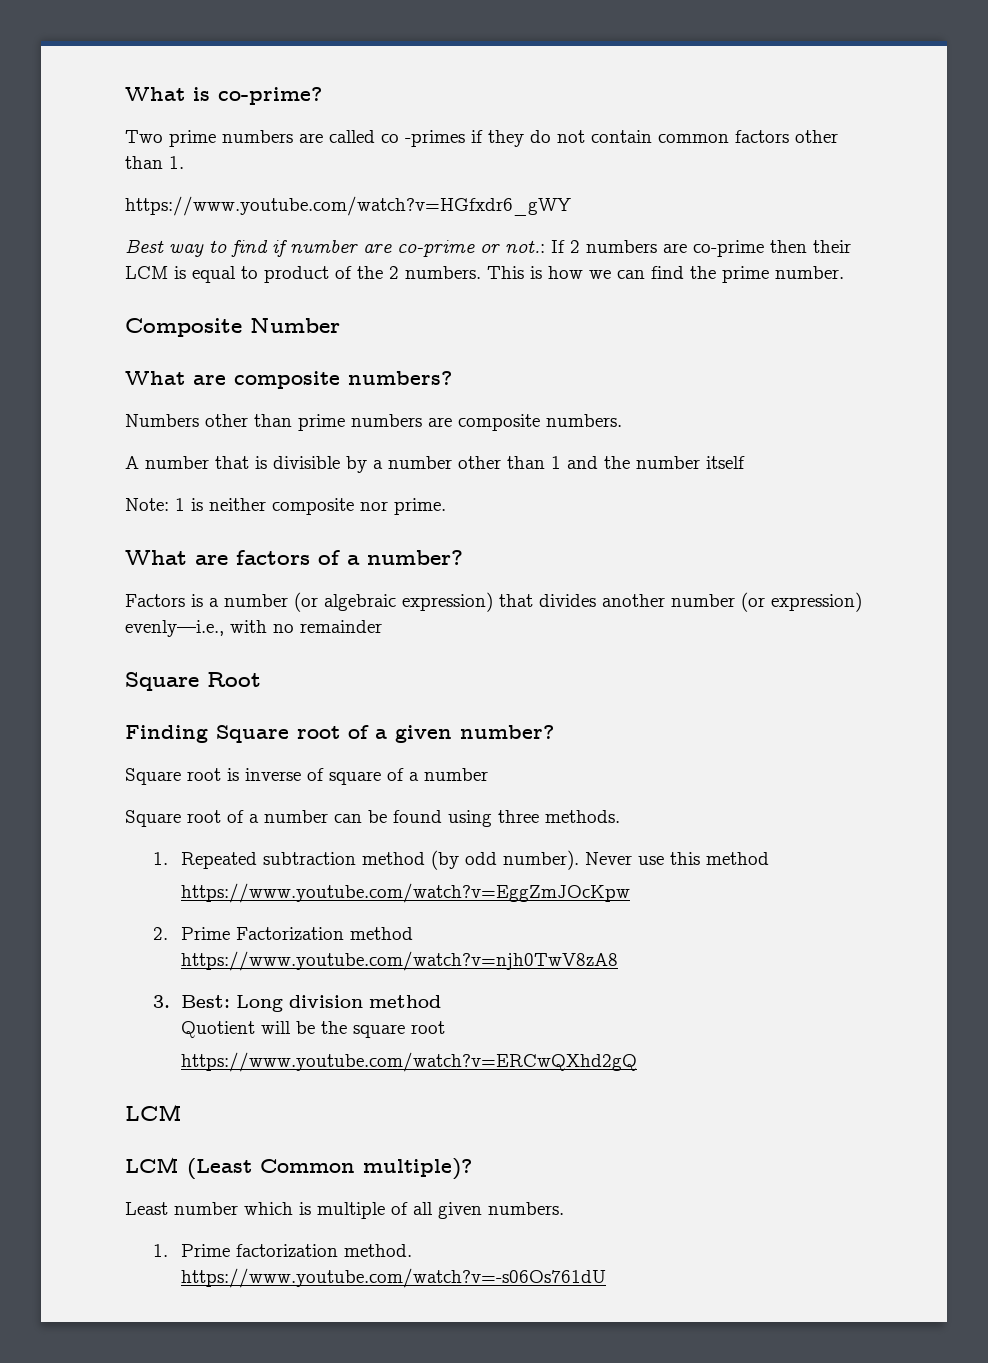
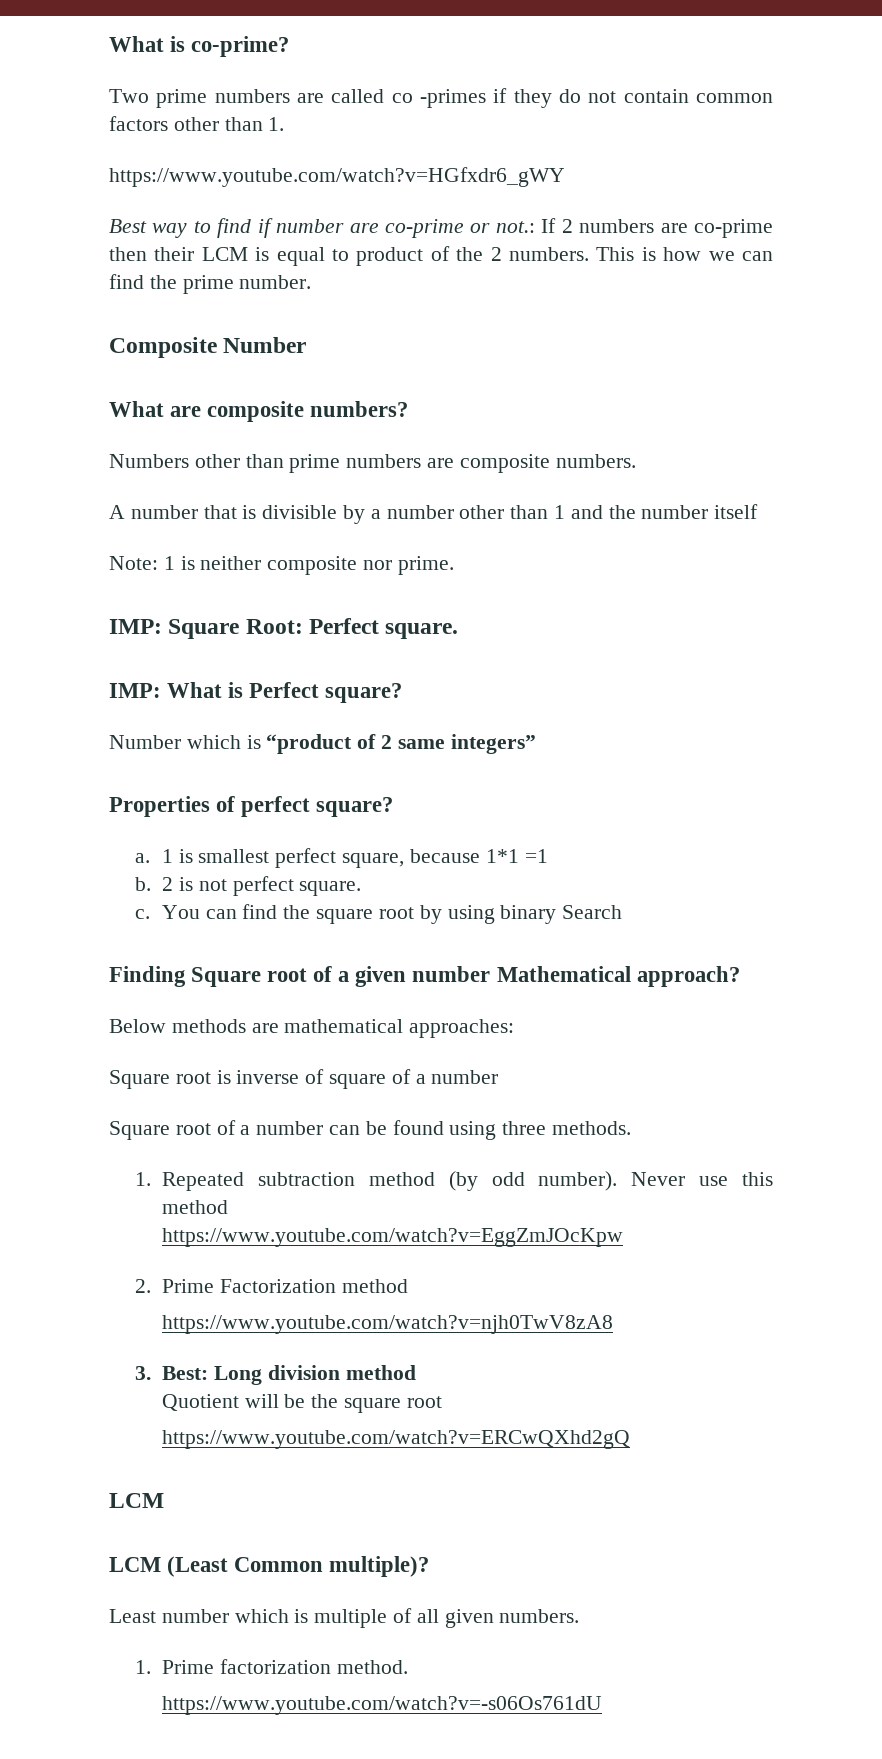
[125,550,463,565] [125,592,862,612] [125,620,382,637] [125,672,261,691] What are factors of a number? // Factors is a number (or algebraic expression) that divides another number (or expression) evenly—i.e., with no remainder // Square Root -> [109,618,459,639] [109,682,403,703] [109,734,536,754] [109,796,394,817] [135,848,548,868] [135,876,362,896] [135,904,623,924] IMP: Square Root: Perfect square. // IMP: What is Perfect square? // Number which is “product of 2 same integers” // Properties of perfect square? // a. 1 is smallest perfect square, because 1*1 =1 // b. 2 is not perfect square. // c. You can find the square root by using binary Search
[460,725,554,739] number? -> [412,966,740,987] [109,1019,515,1038] number Mathematical approach? // Below methods are mathematical approaches:

